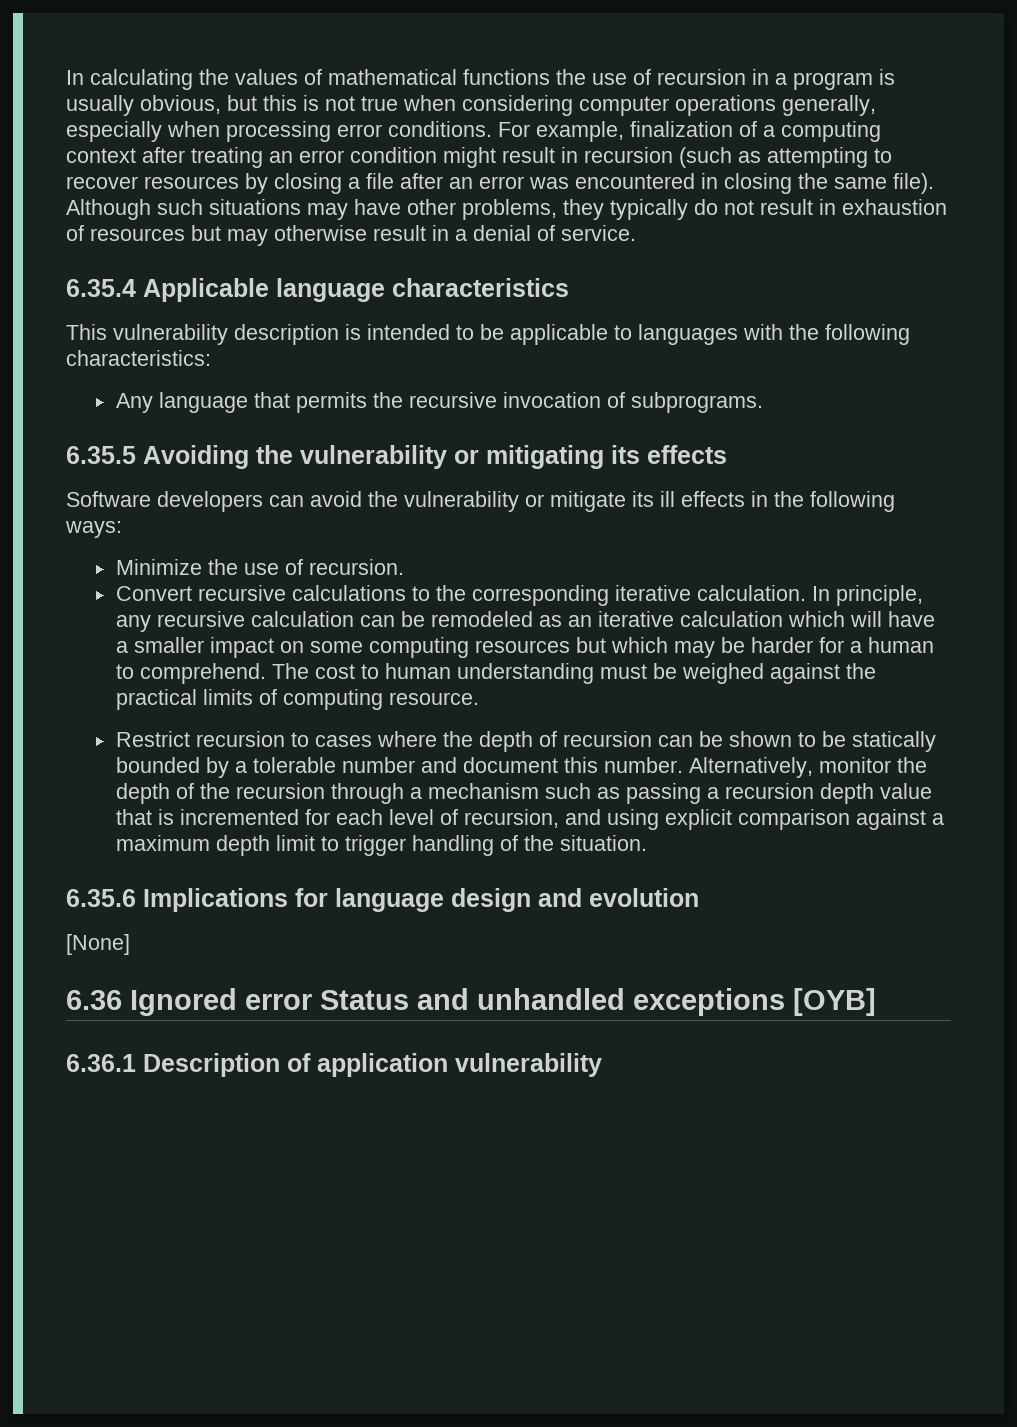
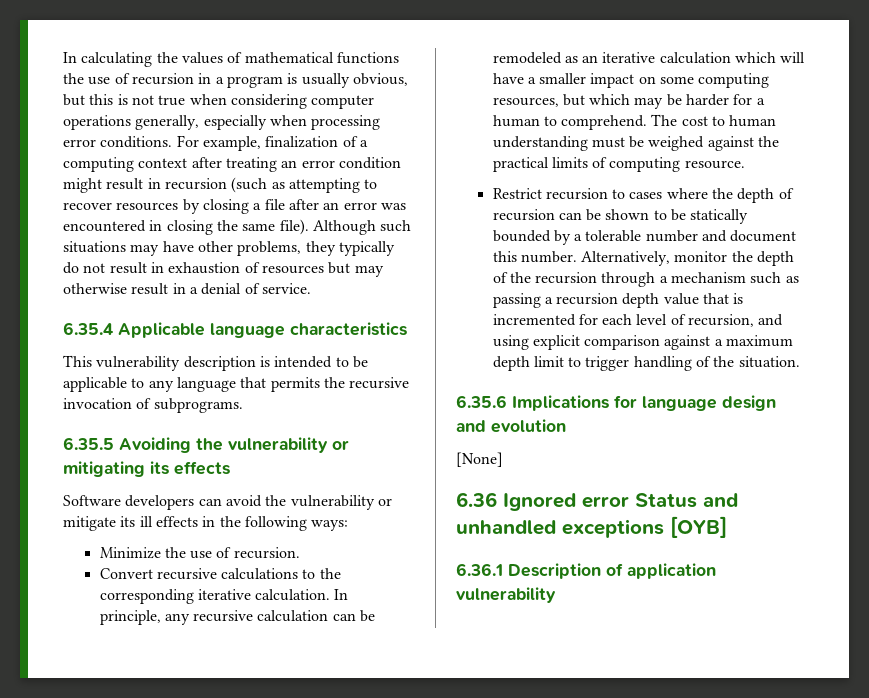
[638,324,910,345] [66,350,211,366] [115,393,153,413] languages with the following characteristics: // Any -> [148,380,174,392] any
[474,640,570,653] resources -> [492,97,559,107] resources,

